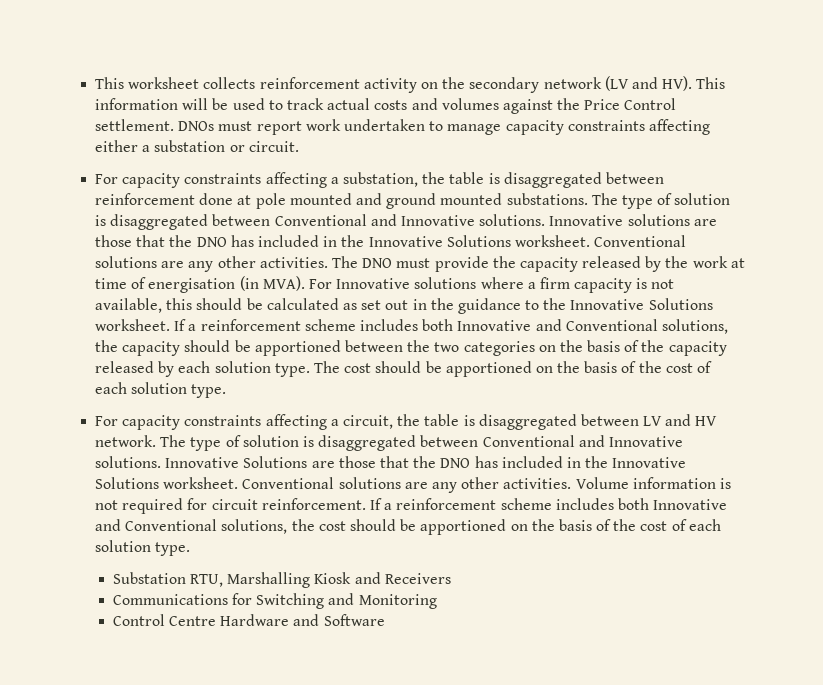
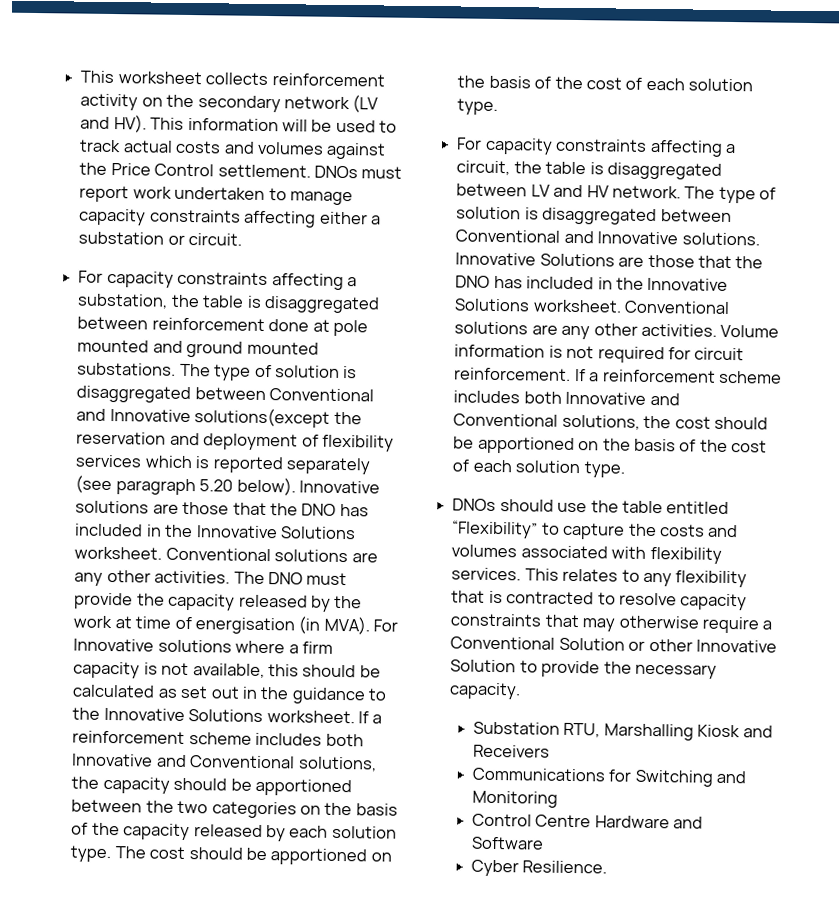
[479,214,546,226] solutions. -> [194,408,362,428] [76,431,394,452] [75,454,370,475] [75,475,296,496] solutions(except the reservation and deployment of flexibility services which is reported separately (see paragraph 5.20 below).
(191, 549) none -> [452,498,730,515] [451,520,739,540] [451,544,722,564] [451,567,748,588] [451,590,748,611] [450,613,773,634] [450,636,777,653] [450,659,717,679] [449,682,522,700] // DNOs should use the table entitled “Flexibility” to capture the costs and volumes associated with flexibility services. This relates to any flexibility that is contracted to resolve capacity constraints that may otherwise require a Conventional Solution or other Innovative Solution to provide the necessary capacity.
(385, 620) none -> [470,859,608,877] // Cyber Resilience.

